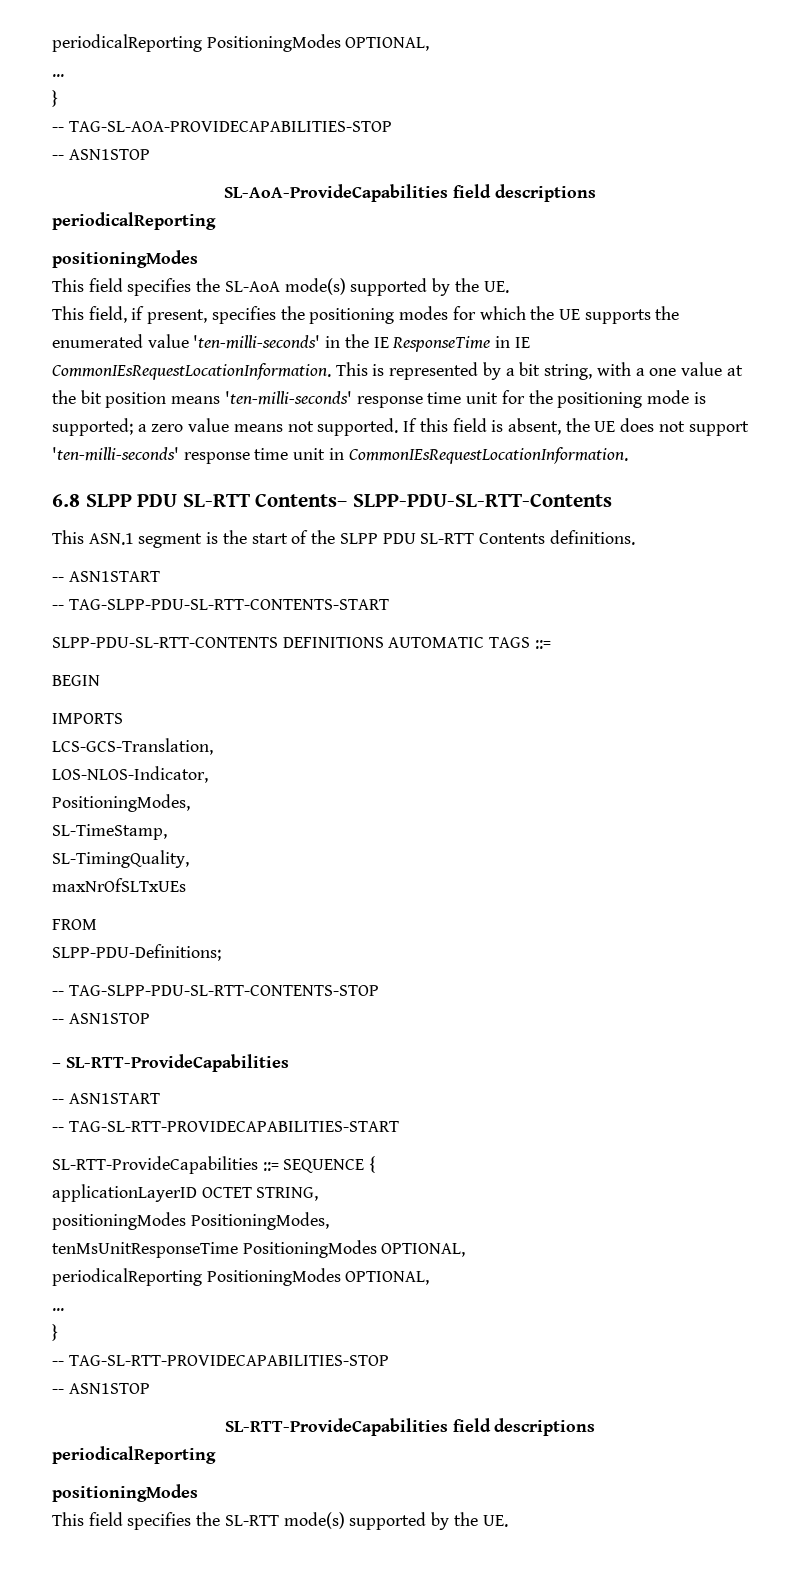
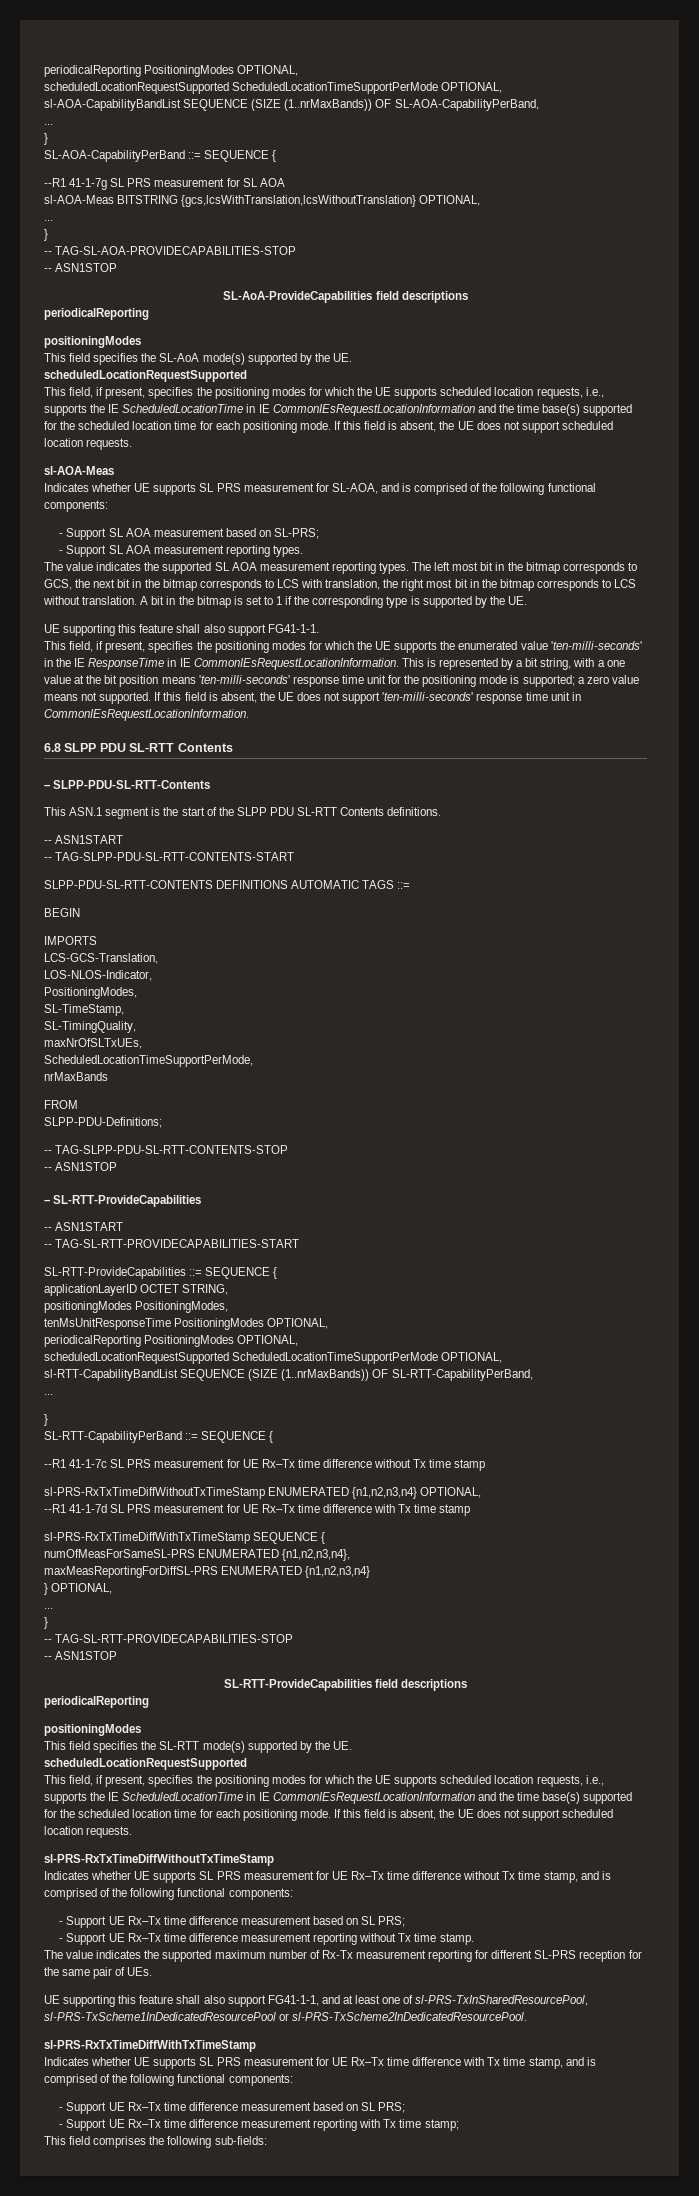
[52,34,430,52] periodicalReporting PositioningModes OPTIONAL, -> [44,65,299,77] [44,82,503,94] [44,99,539,111] [44,124,53,125] [44,133,48,145] [44,150,277,162] [44,178,285,190] [44,195,481,207] periodicalReporting PositioningModes OPTIONAL, // scheduledLocationRequestSupported ScheduledLocationTimeSupportPerMode OPTIONAL, // sl-AOA-CapabilityBandList SEQUENCE (SIZE (1..nrMaxBands)) OF SL-AOA-CapabilityPerBand, // ... // } // SL-AOA-CapabilityPerBand ::= SEQUENCE { // --R1 41-1-7g SL PRS measurement for SL AOA // sl-AOA-Meas BITSTRING {gcs,lcsWithTranslation,lcsWithoutTranslation} OPTIONAL,
(509, 287) none -> [44,370,247,382] [44,387,604,399] [44,404,633,416] [44,421,613,433] [44,438,133,450] [44,466,114,475] [44,483,596,495] [44,500,108,512] [59,528,320,540] [59,545,303,557] [44,562,637,574] [44,579,637,591] [43,596,527,608] [44,624,319,636] // scheduledLocationRequestSupported // This field, if present, specifies the positioning modes for which the UE supports scheduled location requests, i.e., supports the IE ScheduledLocationTime in IE CommonIEsRequestLocationInformation and the time base(s) supported for the scheduled location time for each positioning mode. If this field is absent, the UE does not support scheduled location requests. // sl-AOA-Meas // Indicates whether UE supports SL PRS measurement for SL-AOA, and is comprised of the following functional components: // - Support SL AOA measurement based on SL-PRS; // - Support SL AOA measurement reporting types. // The value indicates the supported SL AOA measurement reporting types. The left most bit in the bitmap corresponds to GCS, the next bit in the bitmap corresponds to LCS with translation, the right most bit in the bitmap corresponds to LCS without translation. A bit in the bitmap is set to 1 if the corresponding type is supported by the UE. // UE supporting this feature shall also support FG41-1-1.
[255,494,348,507] Contents– -> [177,743,233,752] [44,784,51,789] Contents // –
[52,878,186,892] maxNrOfSLTxUEs -> [44,1038,142,1049] [44,1055,253,1067] [44,1072,108,1081] maxNrOfSLTxUEs, // ScheduledLocationTimeSupportPerMode, // nrMaxBands
(430, 1278) none -> [44,1352,503,1364] [44,1369,533,1381] [44,1394,53,1395] [44,1414,48,1426] [44,1431,274,1443] [44,1459,486,1471] [44,1487,482,1499] [44,1504,471,1516] [44,1532,326,1544] [44,1549,351,1561] [44,1566,371,1578] [44,1583,113,1595] // scheduledLocationRequestSupported ScheduledLocationTimeSupportPerMode OPTIONAL, // sl-RTT-CapabilityBandList SEQUENCE (SIZE (1..nrMaxBands)) OF SL-RTT-CapabilityPerBand, // ... // } // SL-RTT-CapabilityPerBand ::= SEQUENCE { // --R1 41-1-7c SL PRS measurement for UE Rx–Tx time difference without Tx time stamp // sl-PRS-RxTxTimeDiffWithoutTxTimeStamp ENUMERATED {n1,n2,n3,n4} OPTIONAL, // --R1 41-1-7d SL PRS measurement for UE Rx–Tx time difference with Tx time stamp // sl-PRS-RxTxTimeDiffWithTxTimeStamp SEQUENCE { // numOfMeasForSameSL-PRS ENUMERATED {n1,n2,n3,n4}, // maxMeasReportingForDiffSL-PRS ENUMERATED {n1,n2,n3,n4} // } OPTIONAL,
(508, 1521) none -> [44,1758,247,1770] [44,1775,604,1787] [44,1792,633,1804] [44,1809,613,1821] [44,1826,133,1838] [44,1854,274,1866] [44,1871,611,1883] [44,1888,293,1900] [59,1916,406,1928] [59,1933,474,1945] [44,1950,642,1962] [44,1967,153,1979] [44,1995,589,2007] [44,2012,528,2021] [44,2040,256,2052] [44,2057,596,2069] [44,2074,293,2086] [59,2102,406,2114] [59,2119,459,2131] [44,2136,267,2148] // scheduledLocationRequestSupported // This field, if present, specifies the positioning modes for which the UE supports scheduled location requests, i.e., supports the IE ScheduledLocationTime in IE CommonIEsRequestLocationInformation and the time base(s) supported for the scheduled location time for each positioning mode. If this field is absent, the UE does not support scheduled location requests. // sl-PRS-RxTxTimeDiffWithoutTxTimeStamp // Indicates whether UE supports SL PRS measurement for UE Rx–Tx time difference without Tx time stamp, and is comprised of the following functional components: // - Support UE Rx–Tx time difference measurement based on SL PRS; // - Support UE Rx–Tx time difference measurement reporting without Tx time stamp. // The value indicates the supported maximum number of Rx-Tx measurement reporting for different SL-PRS reception for the same pair of UEs. // UE supporting this feature shall also support FG41-1-1, and at least one of sl-PRS-TxInSharedResourcePool, sl-PRS-TxScheme1InDedicatedResourcePool or sl-PRS-TxScheme2InDedicatedResourcePool. // sl-PRS-RxTxTimeDiffWithTxTimeStamp // Indicates whether UE supports SL PRS measurement for UE Rx–Tx time difference with Tx time stamp, and is comprised of the following functional components: // - Support UE Rx–Tx time difference measurement based on SL PRS; // - Support UE Rx–Tx time difference measurement reporting with Tx time stamp; // This field comprises the following sub-fields:

